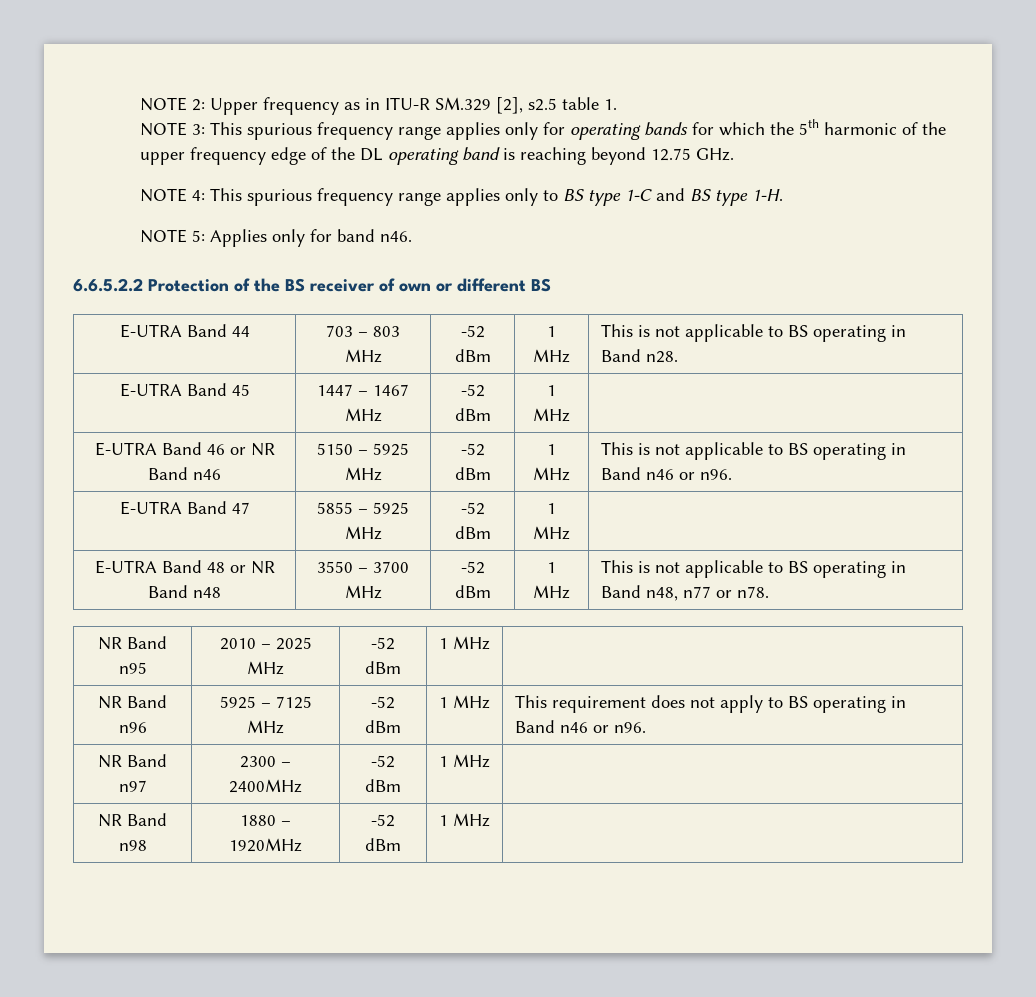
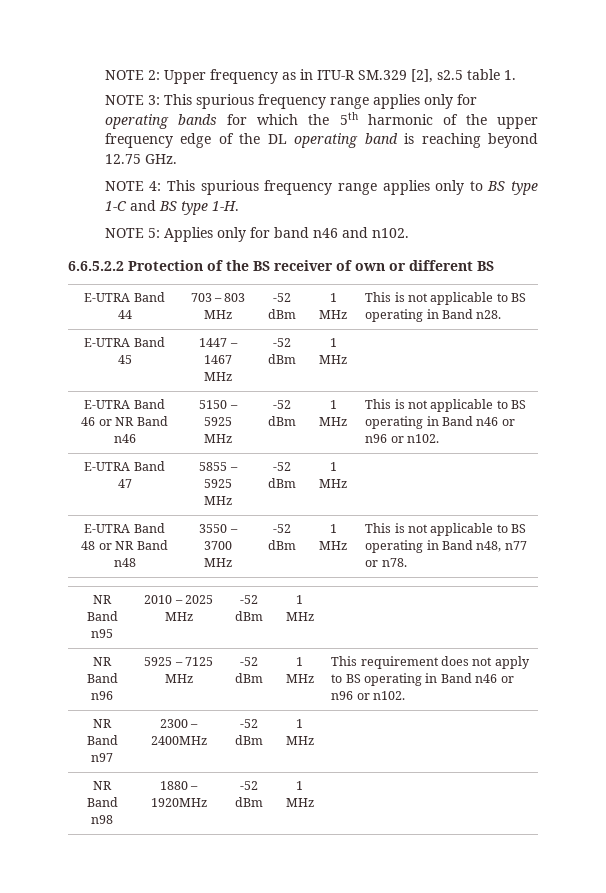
[380,231,413,242] n46. -> [312,227,409,238] n46 and n102.
[699,469,732,480] n96. -> [365,434,440,443] n96 or n102.
[613,722,646,733] n96. -> [331,691,406,700] n96 or n102.

